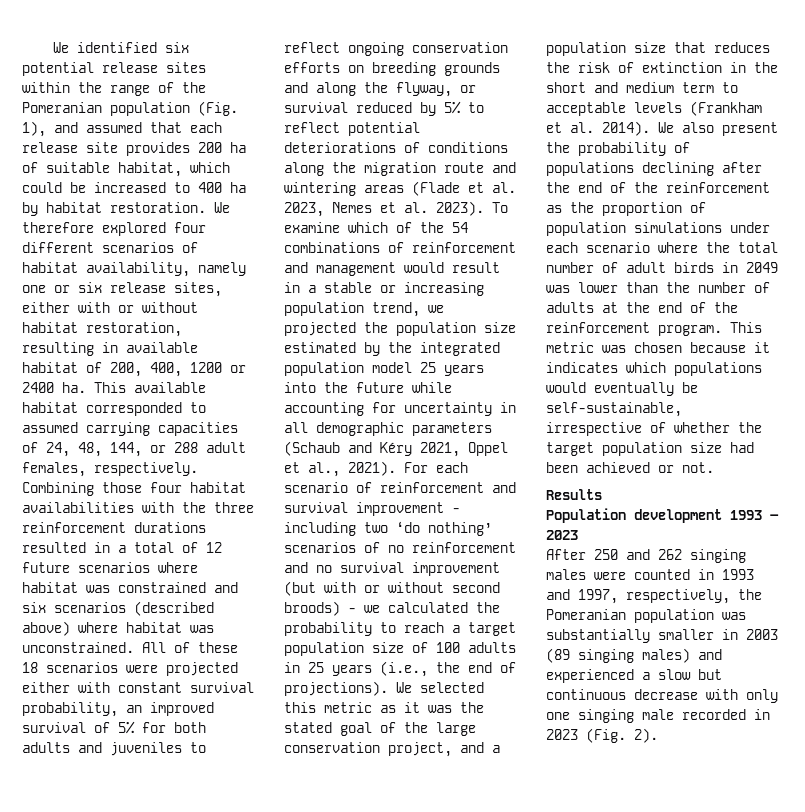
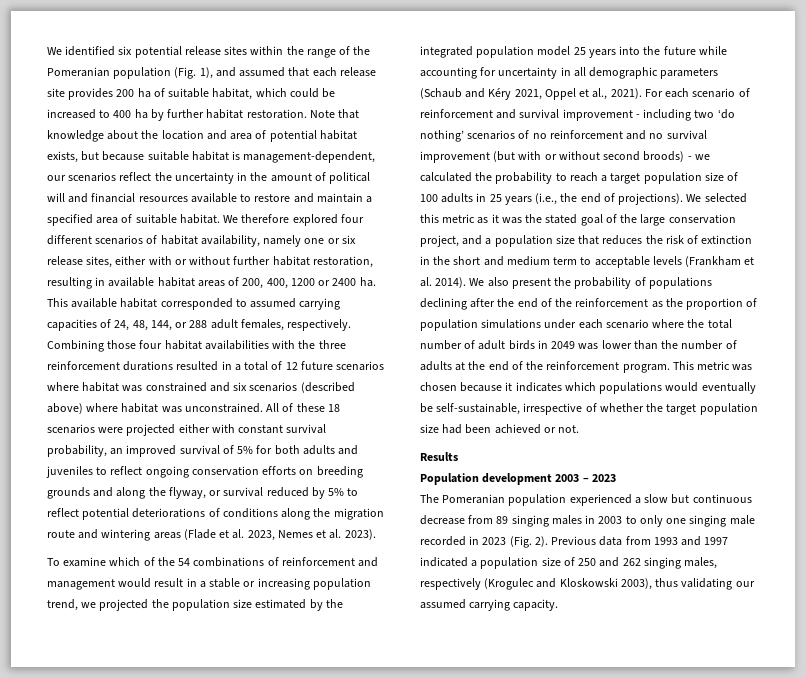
(38, 209) none -> [167,109,205,118] further
(206, 207) none -> [309,109,360,119] [47,130,357,142] [47,151,376,163] [47,172,371,184] [47,193,373,203] [47,214,220,226] Note that knowledge about the location and area of potential habitat exists, but because suitable habitat is management-dependent, our scenarios reflect the uncertainty in the amount of political will and financial resources available to restore and maintain a specified area of suitable habitat.
(198, 307) none -> [233,256,271,265] further
(78, 367) none -> [197,280,225,287] areas
(484, 208) none -> (376, 534) //
[730,510,762,520] 1993 -> [555,474,580,482] 2003
[546,549,746,563] [546,569,754,580] [546,589,762,604] [546,609,746,623] [546,629,778,643] [546,648,722,663] After 250 and 262 singing males were counted in 1993 and 1997, respectively, the Pomeranian population was substantially smaller in 2003 (89 singing males) and -> [420,494,567,506] The Pomeranian population
[706,689,738,700] with -> [468,515,637,527] from 89 singing males in 2003 to
(658, 735) none -> [551,536,729,546] [420,557,718,569] [420,578,755,590] [420,599,559,611] Previous data from 1993 and 1997 indicated a population size of 250 and 262 singing males, respectively (Krogulec and Kloskowski 2003), thus validating our assumed carrying capacity.

